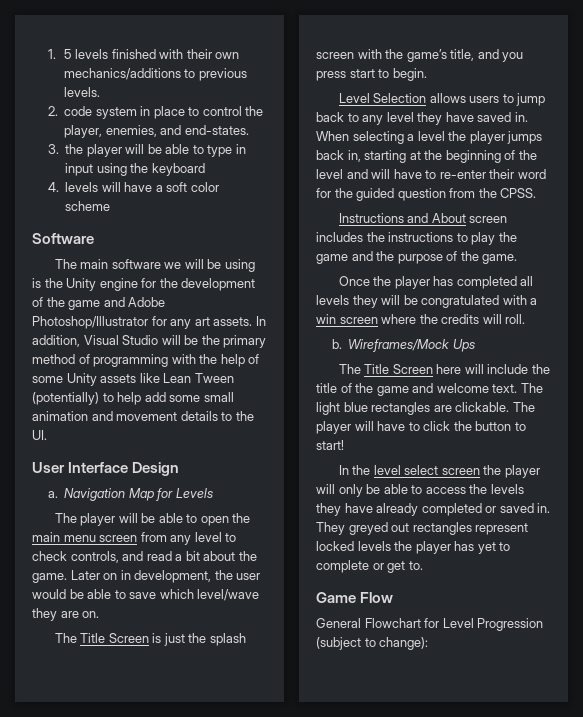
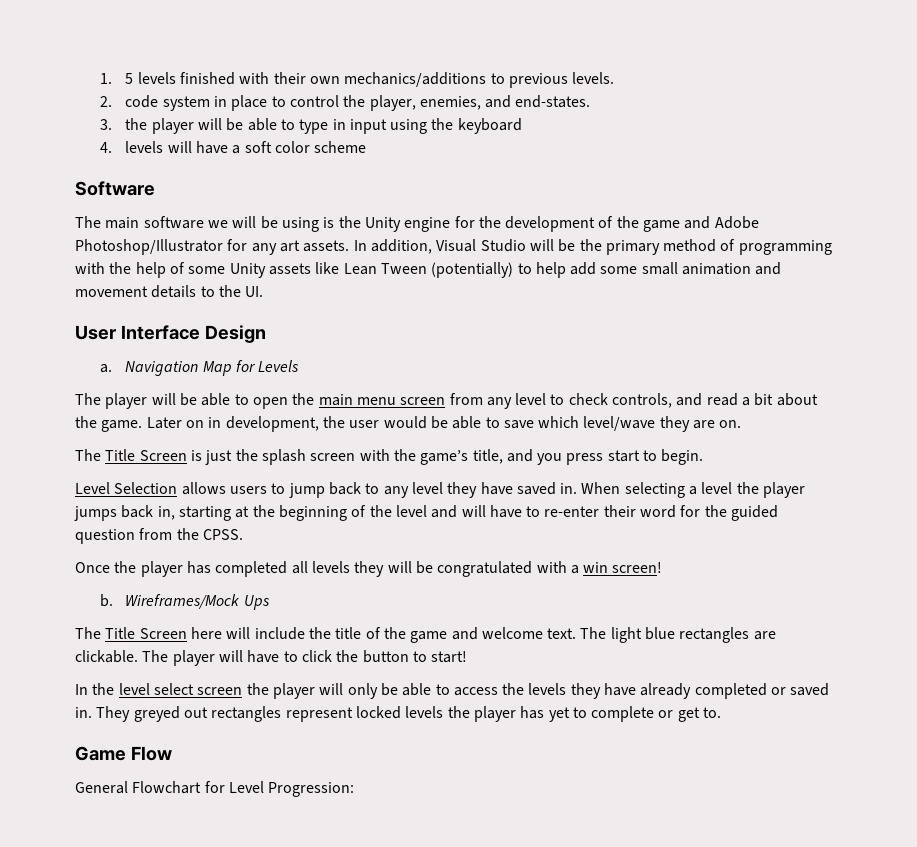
[338,213,508,223] [316,232,517,245] [316,251,518,264] // Instructions and About screen includes the instructions to play the game and the purpose of the game. -> (243, 534) none
[339,314,526,324] screen where the credits will roll. -> [612,562,663,573] screen!
[477,618,544,631] [316,637,429,650] Progression (subject to change): -> [268,782,355,797] Progression:

